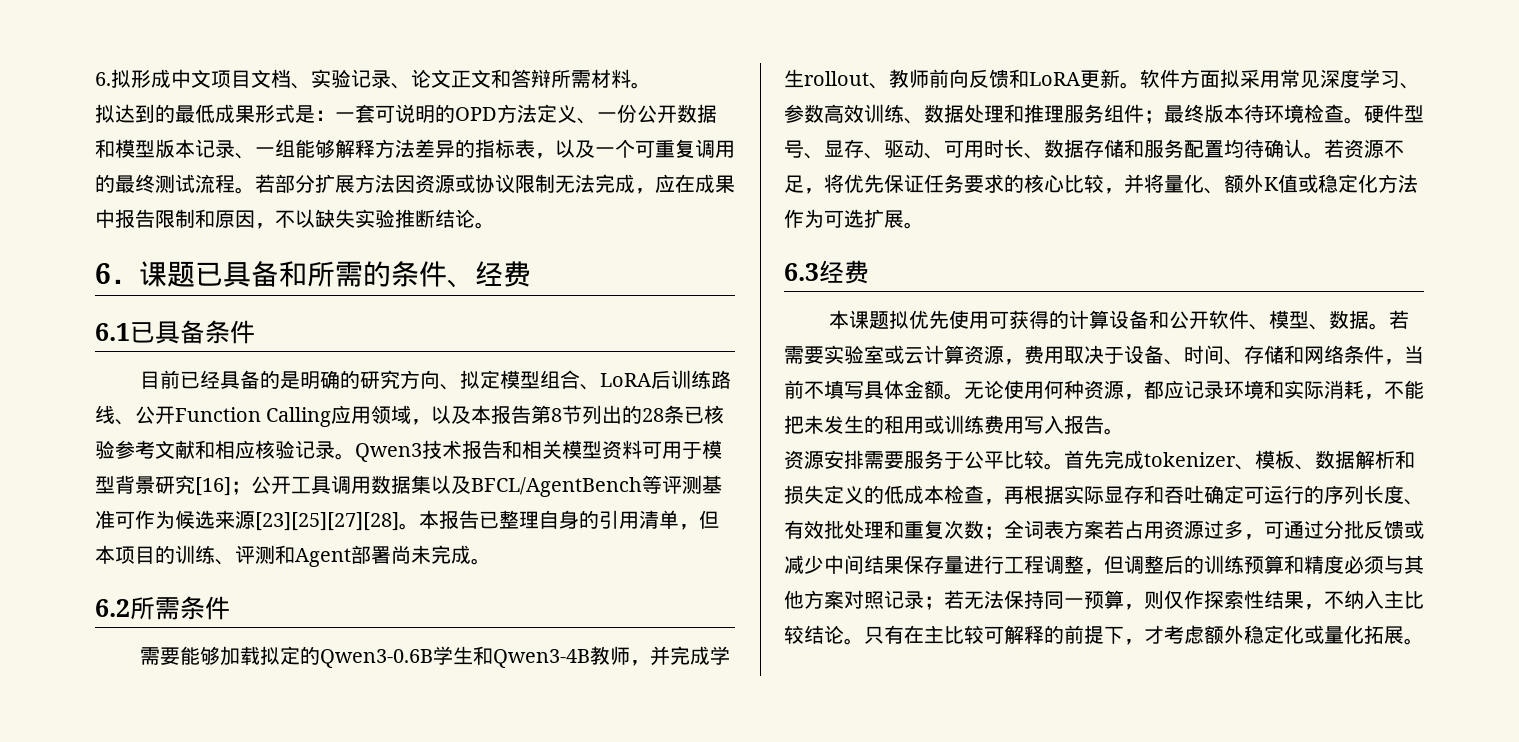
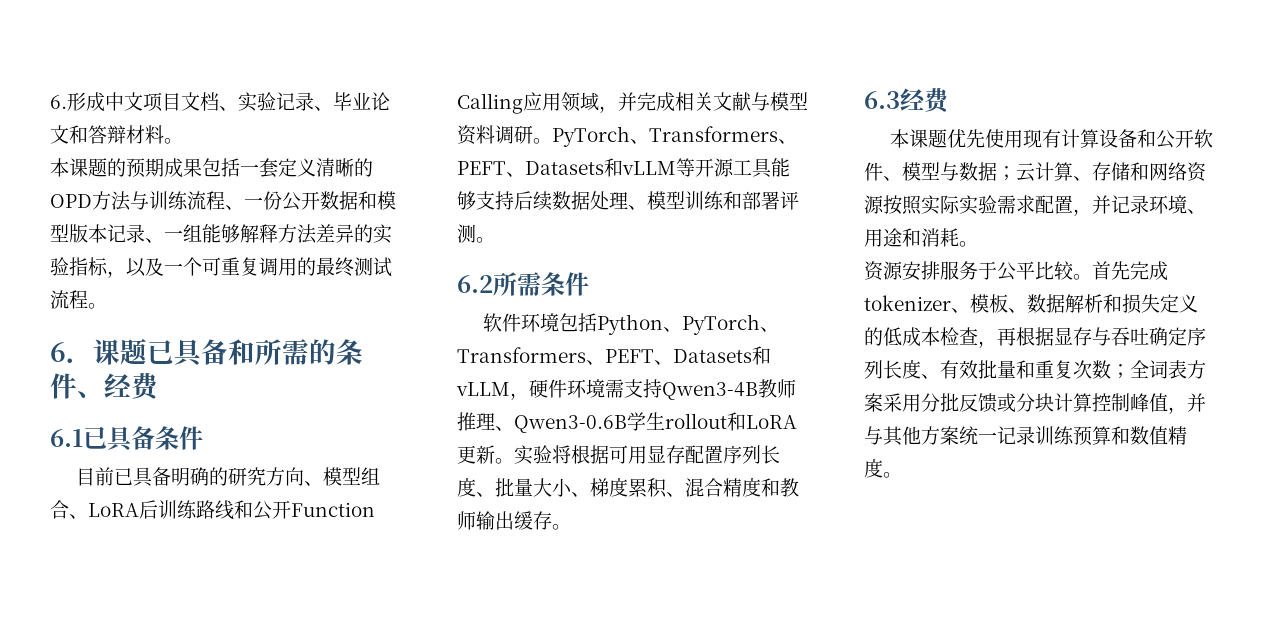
[111,69,131,88] 拟 -> (67, 102) none
[411,69,651,89] [95,104,577,123] 论文正文和答辩所需材料。 // 拟达到的最低成果形式是：一套可说明的OPD方法定义 -> [333,92,390,111] [50,125,183,144] [50,158,373,178] [50,191,225,211] 毕业论文和答辩材料。 // 本课题的预期成果包括一套定义清晰的OPD方法与训练流程
[475,139,535,158] 指标表 -> [373,224,392,244] [50,257,108,276] 实验指标
[255,174,735,194] [95,209,495,229] 若部分扩展方法因资源或协议限制无法完成，应在成果中报告限制和原因，不以缺失实验推断结论。 -> (107, 306) none
[200,370,301,389] 经具备的是 -> [133,467,172,487] 具备
[460,370,501,389] 拟定 -> (324, 483) none
[115,419,135,425] 、 -> [234,500,253,519] 和
[431,405,725,424] [95,440,722,462] [95,475,722,497] [95,510,719,531] [95,545,491,567] [95,596,230,620] [140,646,731,668] [784,69,1420,89] [784,104,1424,124] [784,139,1404,159] [784,174,1418,194] [784,209,904,228] 以及本报告第8节列出的28条已核验参考文献和相应核验记录。Qwen3技术报告和相关模型资料可用于模型背景研究[16]；公开工具调用数据集以及BFCL/AgentBench等评测基准可作为候选来源[23][25][27][28]。本报告已整理自身的引用清单，但本项目的训练、评测和Agent部署尚未完成。 // 6.2所需条件 // 需要能够加载拟定的Qwen3-0.6B学生和Qwen3-4B教师，并完成学生rollout、教师前向反馈和LoRA更新。软件方面拟采用常见深度学习、参数高效训练、数据处理和推理服务组件；最终版本待环境检查。硬件型号、显存、驱动、可用时长、数据存储和服务配置均待确认。若资源不足，将优先保证任务要求的核心比较，并将量化、额外K值或稳定化方法作为可选扩展 -> [618,92,808,112] [457,125,797,147] [457,158,790,178] [457,191,799,211] [457,224,495,243] [457,272,589,296] [483,313,780,335] [457,346,771,365] [456,379,796,400] [457,412,797,433] [457,445,780,465] [457,478,799,498] [457,511,552,530] 并完成相关文献与模型资料调研。PyTorch、Transformers、PEFT、Datasets和vLLM等开源工具能够支持后续数据处理、模型训练和部署评测。 // 6.2所需条件 // 软件环境包括Python、PyTorch、Transformers、PEFT、Datasets和vLLM，硬件环境需支持Qwen3-4B教师推理、Qwen3-0.6B学生rollout和LoRA更新。实验将根据可用显存配置序列长度、批量大小、梯度累积、混合精度和教师输出缓存
[889,310,910,329] 拟 -> (948, 138) none
[989,310,1070,329] 可获得的 -> [1023,129,1062,148] 现有
[1309,310,1410,330] [784,345,1424,365] [784,380,1424,400] [784,415,1104,434] 、数据。若需要实验室或云计算资源，费用取决于设备、时间、存储和网络条件，当前不填写具体金额。无论使用何种资源，都应记录环境和实际消耗，不能把未发生的租用或训练费用写入报告 -> [940,162,1207,182] [864,195,1206,216] [864,228,959,247] 与数据；云计算、存储和网络资源按照实际实验需求配置，并记录环境、用途和消耗
[864,451,904,469] 需要 -> (940, 270) none
[1064,485,1324,504] 实际显存和吞吐确定可运行的 -> [1054,327,1187,346] 显存与吞吐确定
[844,520,884,539] 处理 -> [997,360,1016,378] 量
[1104,520,1424,540] [784,555,1424,575] [784,590,1424,610] [784,625,1404,645] 若占用资源过多，可通过分批反馈或减少中间结果保存量进行工程调整，但调整后的训练预算和精度必须与其他方案对照记录；若无法保持同一预算，则仅作探索性结果，不纳入主比较结论。只有在主比较可解释的前提下，才考虑额外稳定化或量化拓展 -> [883,393,1206,414] [864,426,1187,446] [864,459,883,478] 采用分批反馈或分块计算控制峰值，并与其他方案统一记录训练预算和数值精度

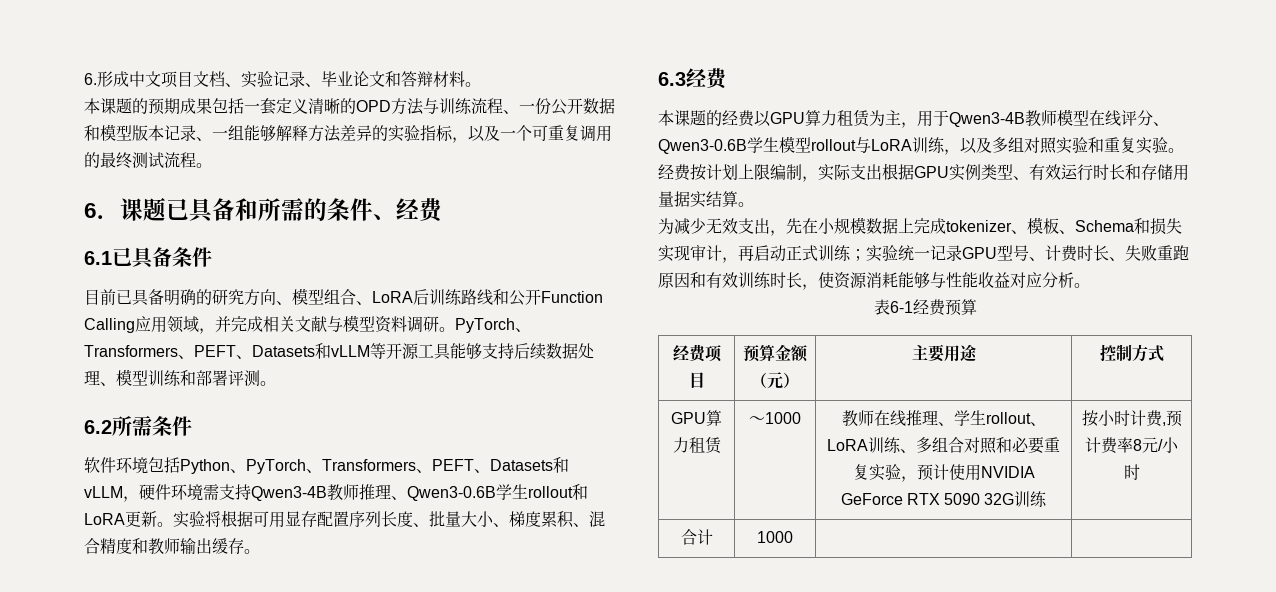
[947,129,1214,149] [864,162,1207,182] [864,195,1206,216] [864,228,978,247] [864,261,1168,281] [864,294,1198,314] [864,327,1206,348] [864,360,1206,379] [864,393,1206,414] [864,426,1187,446] [864,459,902,478] 优先使用现有计算设备和公开软件、模型与数据；云计算、存储和网络资源按照实际实验需求配置，并记录环境、用途和消耗。 // 资源安排服务于公平比较。首先完成tokenizer、模板、数据解析和损失定义的低成本检查，再根据显存与吞吐确定序列长度、有效批量和重复次数；全词表方案采用分批反馈或分块计算控制峰值，并与其他方案统一记录训练预算和数值精度。 -> [706,109,1169,128] [658,136,1184,155] [658,163,1189,182] [658,191,754,208] [658,217,1182,236] [658,244,1189,263] [658,272,1090,290] [873,299,977,316] [672,344,722,362] [688,372,705,388] [743,344,808,362] [751,372,799,389] [911,344,977,362] [1099,344,1164,362] [671,410,722,426] [672,437,722,454] [749,412,801,424] [841,410,1046,427] [827,437,1060,454] [852,464,1035,482] [840,491,1048,507] [1081,410,1182,427] [1085,437,1179,454] [1123,464,1140,480] [680,529,713,545] [757,531,793,543] 的经费以GPU算力租赁为主，用于Qwen3-4B教师模型在线评分、Qwen3-0.6B学生模型rollout与LoRA训练，以及多组对照实验和重复实验。经费按计划上限编制，实际支出根据GPU实例类型、有效运行时长和存储用量据实结算。 // 为减少无效支出，先在小规模数据上完成tokenizer、模板、Schema和损失实现审计，再启动正式训练；实验统一记录GPU型号、计费时长、失败重跑原因和有效训练时长，使资源消耗能够与性能收益对应分析。 // 表6-1经费预算 // 经费项目 | 预算金额（元） | 主要用途 | 控制方式 // GPU算力租赁 | ～1000 | 教师在线推理、学生rollout、LoRA训练、多组合对照和必要重复实验，预计使用NVIDIA GeForce RTX 5090 32G训练 | 按小时计费,预计费率8元/小时 // 合计 | 1000 | |

